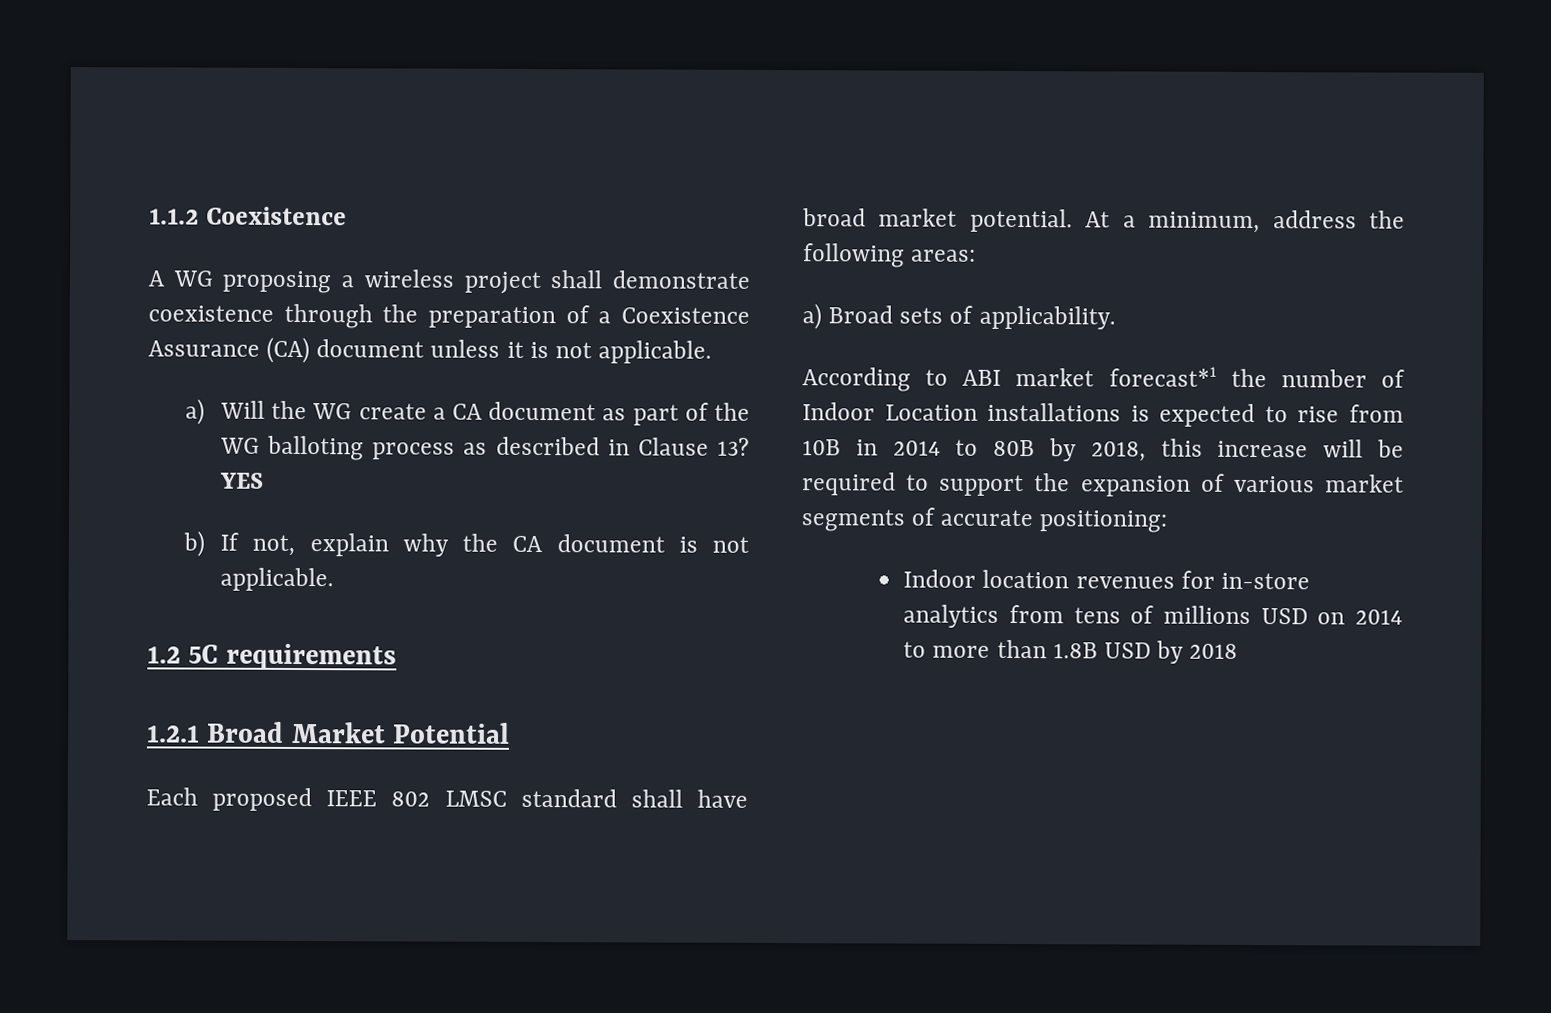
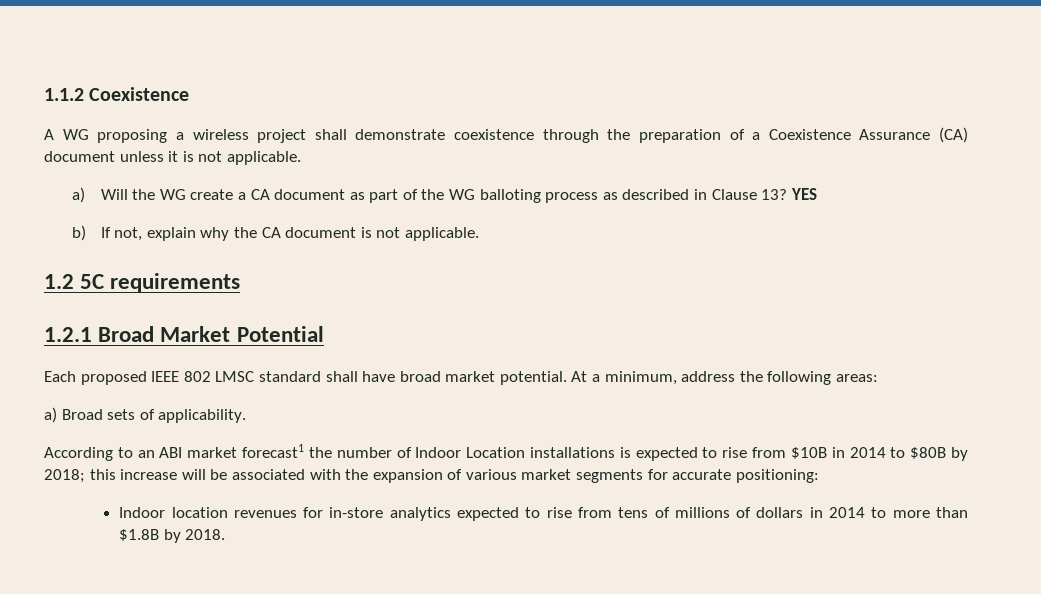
(949, 377) none -> [137,450,155,458] an
[1108,366,1217,387] forecast*1 -> [242,444,305,458] forecast1
[802,438,1146,462] 10B in 2014 to 80B by 2018, -> [790,447,969,461] [44,469,85,483] $10B in 2014 to $80B by 2018;
[802,472,1025,497] required to support -> [231,469,341,480] associated with
[911,507,936,526] of -> [647,469,668,480] for
(1000, 616) none -> [457,507,572,521] expected to rise
[1260,608,1346,625] USD on -> [736,507,823,518] of dollars in
[1052,640,1239,664] 1.8B USD by 2018 -> [119,529,226,543] $1.8B by 2018.

